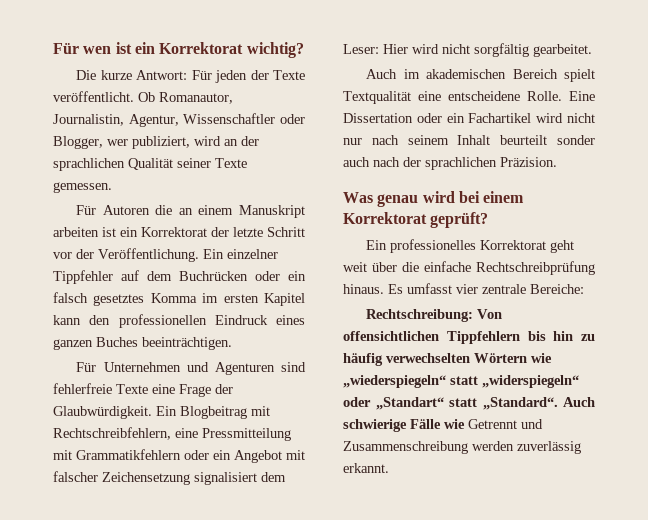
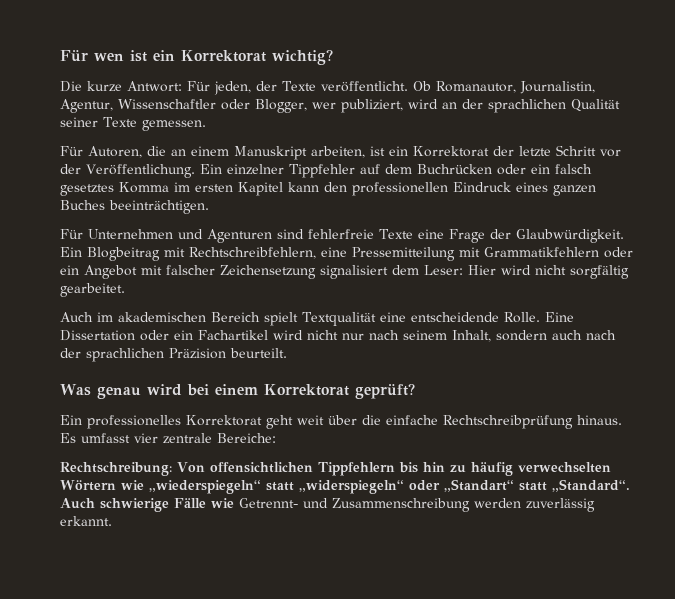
[215,70,248,83] jeden -> [214,81,251,95] jeden,
[102,205,150,215] Autoren -> [88,146,142,158] Autoren,
[53,227,99,237] arbeiten -> [311,146,365,158] arbeiten,
[202,428,291,441] Pressmitteilung -> [352,247,455,261] Pressemitteilung
[448,91,520,101] entscheidene -> [410,312,499,322] entscheidende
[457,135,595,145] Inhalt beurteilt sonder -> [452,330,547,342] Inhalt, sondern
[500,157,557,167] Präzision. -> [169,348,287,359] Präzision beurteilt.
[468,419,517,429] Getrennt -> [239,498,298,508] Getrennt-

